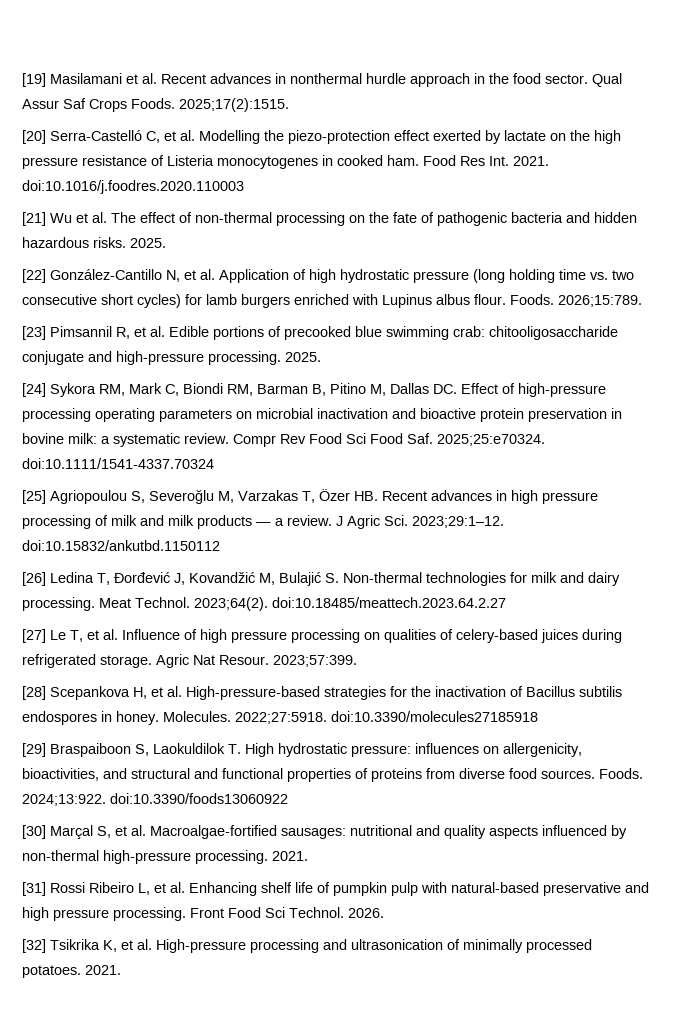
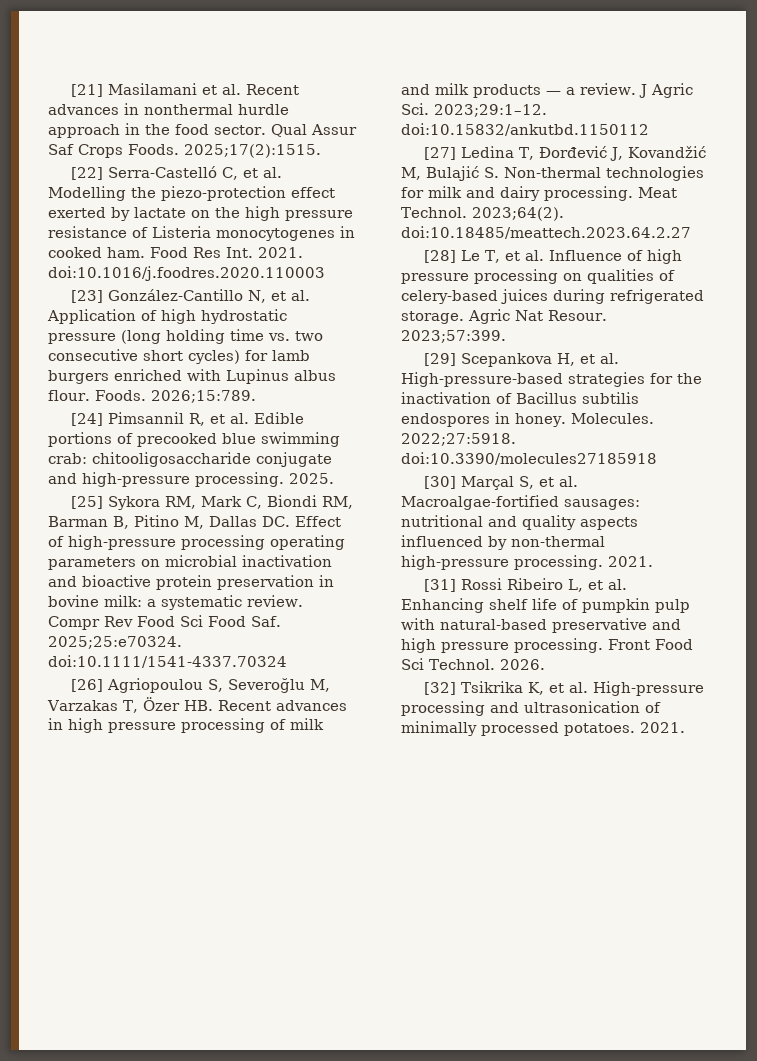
[22,73,46,87] [19] -> [71,84,104,97] [21]
[22,130,46,144] [20] -> [71,167,104,180] [22]
[22,212,637,226] [22,237,166,248] [22,269,46,283] [21] Wu et al. The effect of non-thermal processing on the fate of pathogenic bacteria and hidden hazardous risks. 2025. // [22] -> [71,290,104,303] [23]
[22,326,46,340] [23] -> [71,413,104,426] [24]
[22,383,46,397] [24] -> [71,496,104,509] [25]
[22,490,46,504] [25] -> [71,679,104,692] [26]
[22,572,46,586] [26] -> [424,147,457,160] [27]
[22,629,46,643] [27] -> [424,250,457,263] [28]
[22,686,46,700] [28] -> [424,353,457,366] [29]
[22,743,582,757] [22,768,643,782] [22,793,288,806] // [29] Braspaiboon S, Laokuldilok T. High hydrostatic pressure: influences on allergenicity, bioactivities, and structural and functional properties of proteins from diverse food sources. Foods. 2024;13:922. doi:10.3390/foods13060922 -> (657, 458) none

